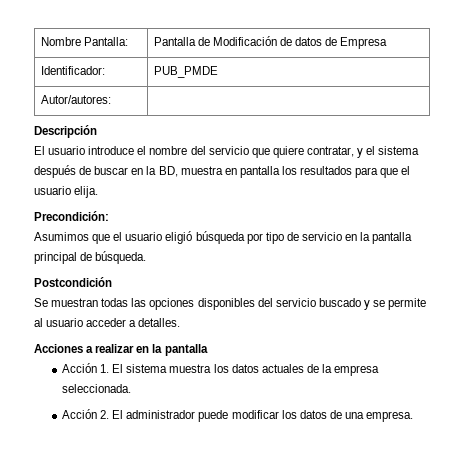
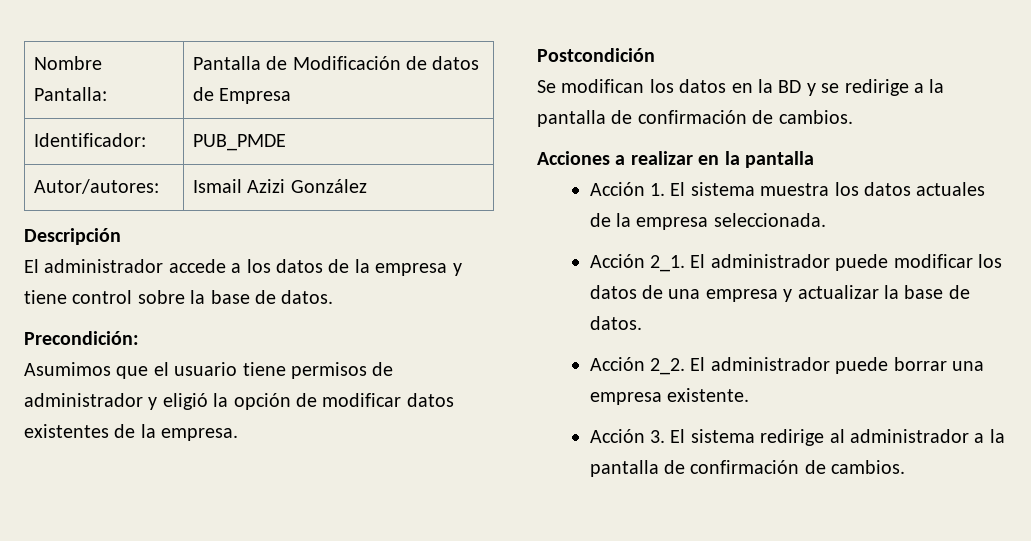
(111, 99) none -> [192,179,367,193] Ismail Azizi González
[48,146,420,158] [34,165,411,178] [34,186,99,198] usuario introduce el nombre del servicio que quiere contratar, y el sistema después de buscar en la BD, muestra en pantalla los resultados para que el usuario elija. -> [44,259,462,276] [24,290,334,304] administrador accede a los datos de la empresa y tiene control sobre la base de datos.
[165,231,413,244] [34,251,147,264] [34,277,112,287] [34,298,427,310] [34,318,181,327] eligió búsqueda por tipo de servicio en la pantalla principal de búsqueda. // Postcondición // Se muestran todas las opciones disponibles del servicio buscado y se permite al usuario acceder a detalles. -> [242,362,394,379] [24,393,454,410] [24,424,239,441] [537,48,655,62] [537,79,945,96] [537,110,853,127] tiene permisos de administrador y eligió la opción de modificar datos existentes de la empresa. // Postcondición // Se modifican los datos en la BD y se redirige a la pantalla de confirmación de cambios.
[100,410,110,419] 2. -> [649,255,685,272] 2_1.
[366,411,414,422] empresa. -> [705,285,970,302] [589,316,642,330] [589,357,984,375] [589,388,749,405] [589,429,1005,446] [589,460,906,477] empresa y actualizar la base de datos. // Acción 2_2. El administrador puede borrar una empresa existente. // Acción 3. El sistema redirige al administrador a la pantalla de confirmación de cambios.

